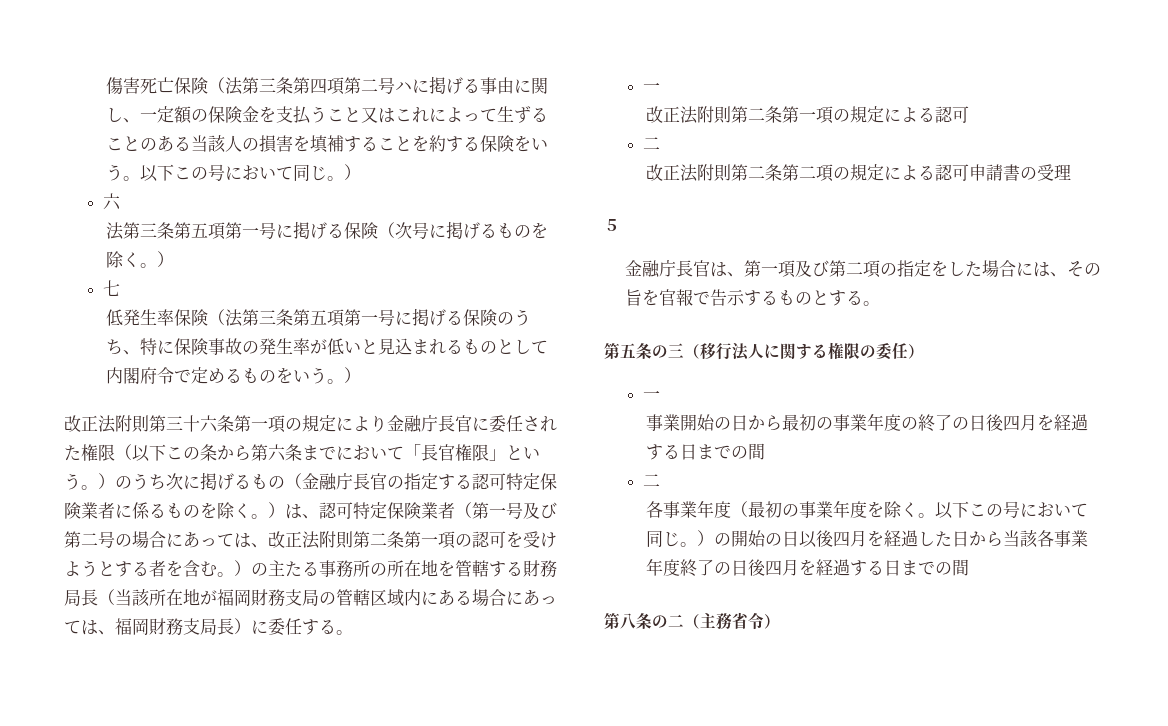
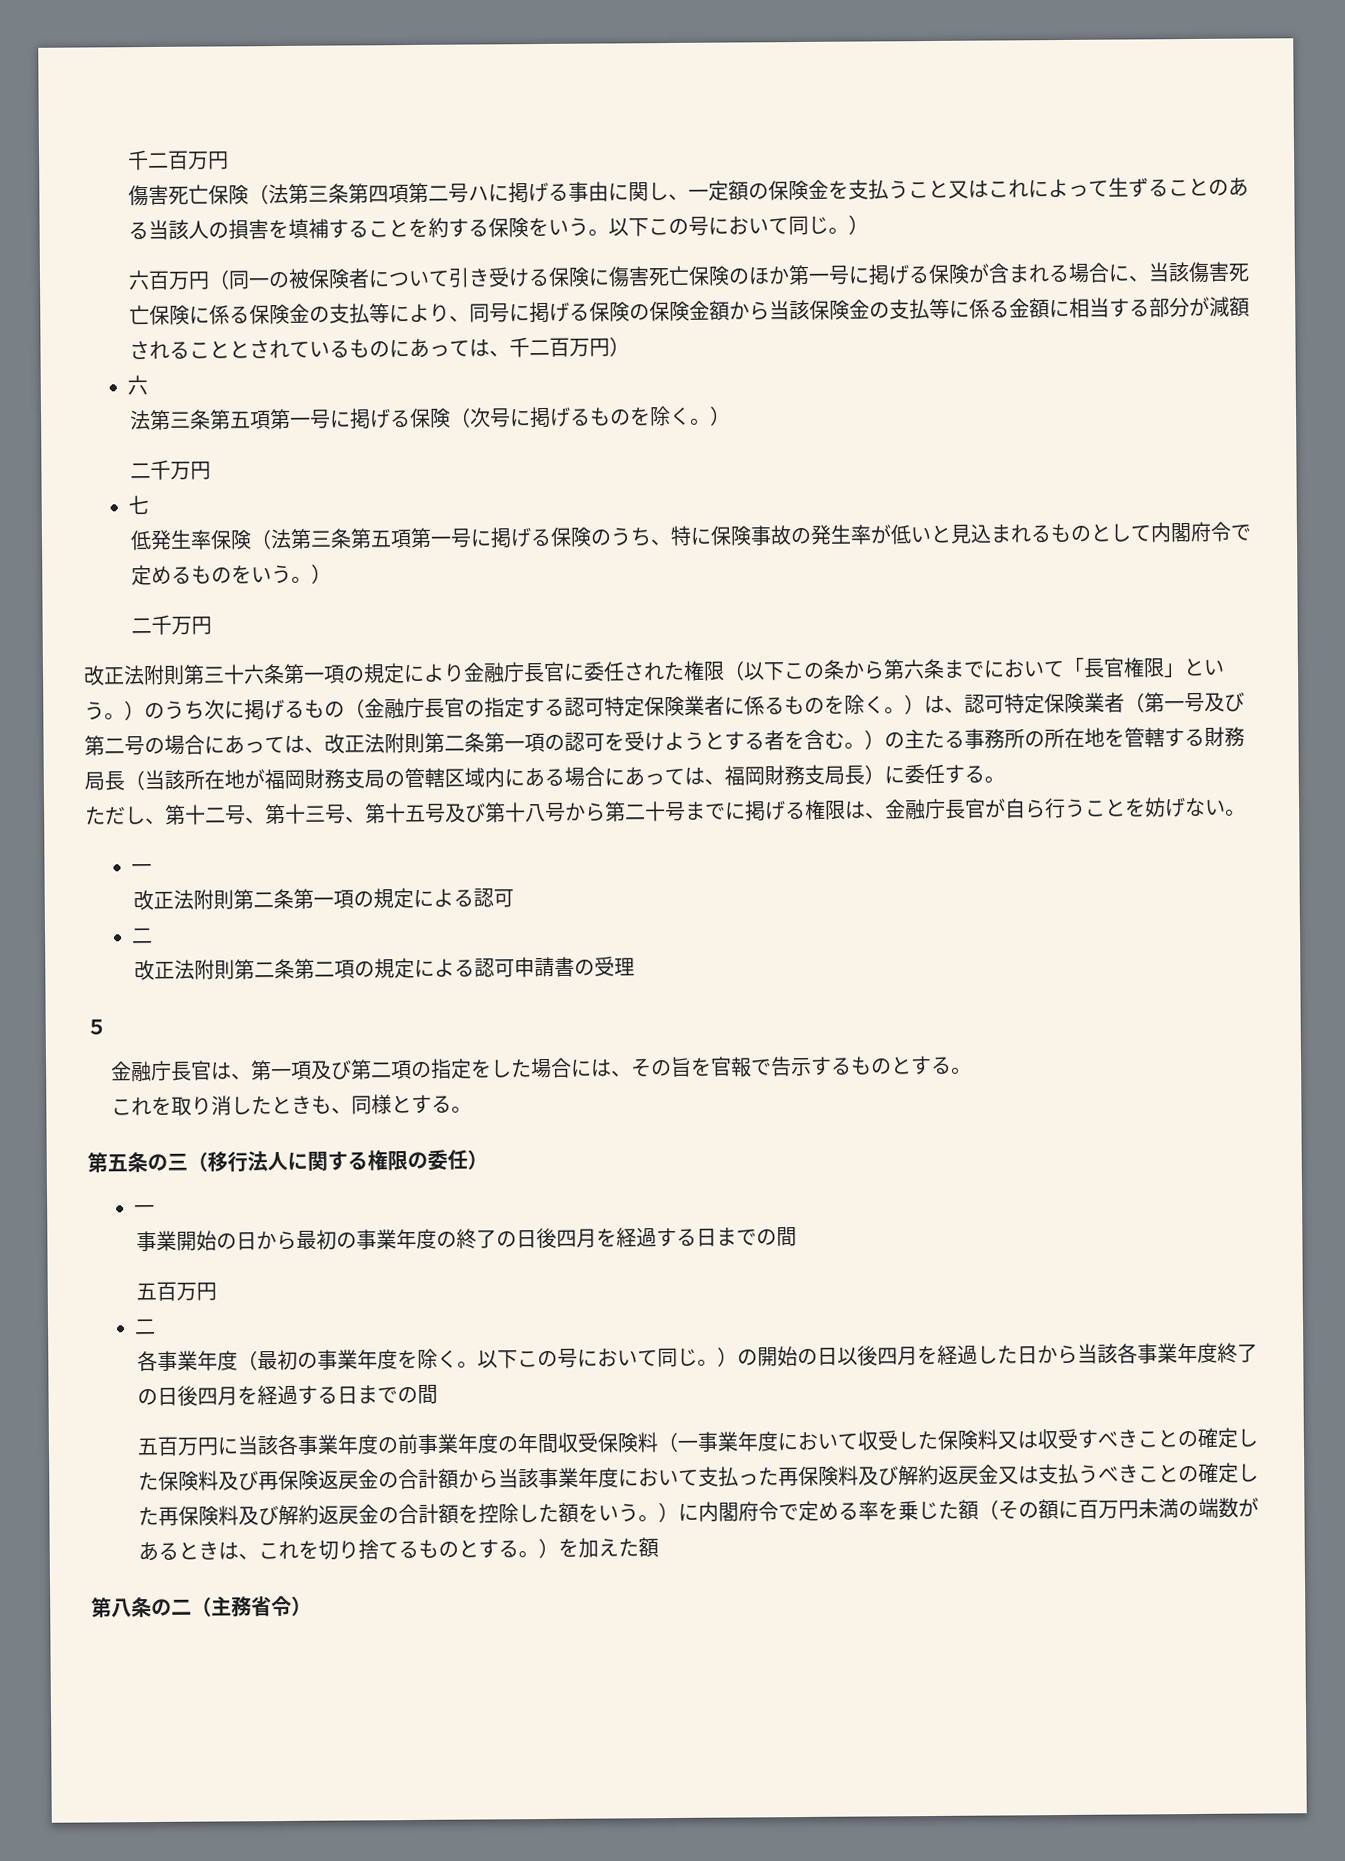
(105, 86) none -> [126,150,229,171] 千二百万円 //
(361, 172) none -> [127,261,1250,291] [128,296,1250,326] [128,336,630,360] // 六百万円（同一の被保険者について引き受ける保険に傷害死亡保険のほか第一号に掲げる保険が含まれる場合に、当該傷害死亡保険に係る保険金の支払等により、同号に掲げる保険の保険金額から当該保険金の支払等に係る金額に相当する部分が減額されることとされているものにあっては、千二百万円）
(174, 259) none -> [129,459,211,481] // 二千万円
(361, 375) none -> [130,614,212,635] // 二千万円
(353, 632) none -> [85,797,1246,825] // ただし、第十二号、第十三号、第十五号及び第十八号から第二十号までに掲げる権限は、金融庁長官が自ら行うことを妨げない。
(880, 303) none -> [110,1094,472,1116] // これを取り消したときも、同様とする。
(765, 451) none -> [135,1281,217,1301] // 五百万円
(969, 567) none -> [136,1427,1258,1456] [137,1462,1259,1491] [137,1497,1259,1526] [137,1537,659,1562] // 五百万円に当該各事業年度の前事業年度の年間収受保険料（一事業年度において収受した保険料又は収受すべきことの確定した保険料及び再保険返戻金の合計額から当該事業年度において支払った再保険料及び解約返戻金又は支払うべきことの確定した再保険料及び解約返戻金の合計額を控除した額をいう。）に内閣府令で定める率を乗じた額（その額に百万円未満の端数があるときは、これを切り捨てるものとする。）を加えた額

